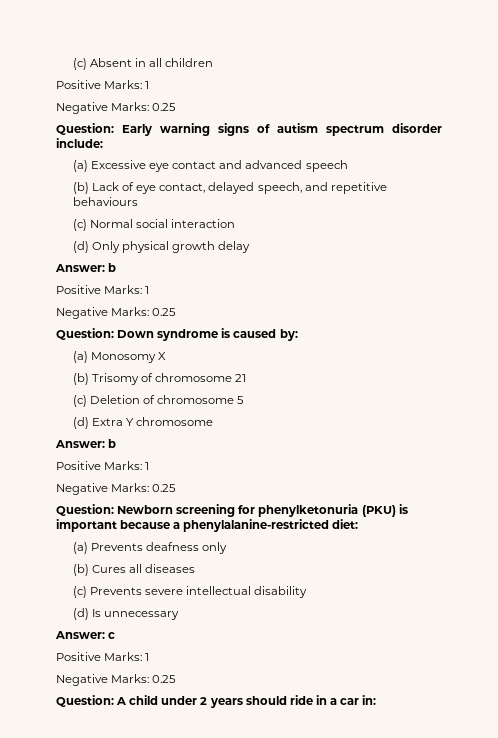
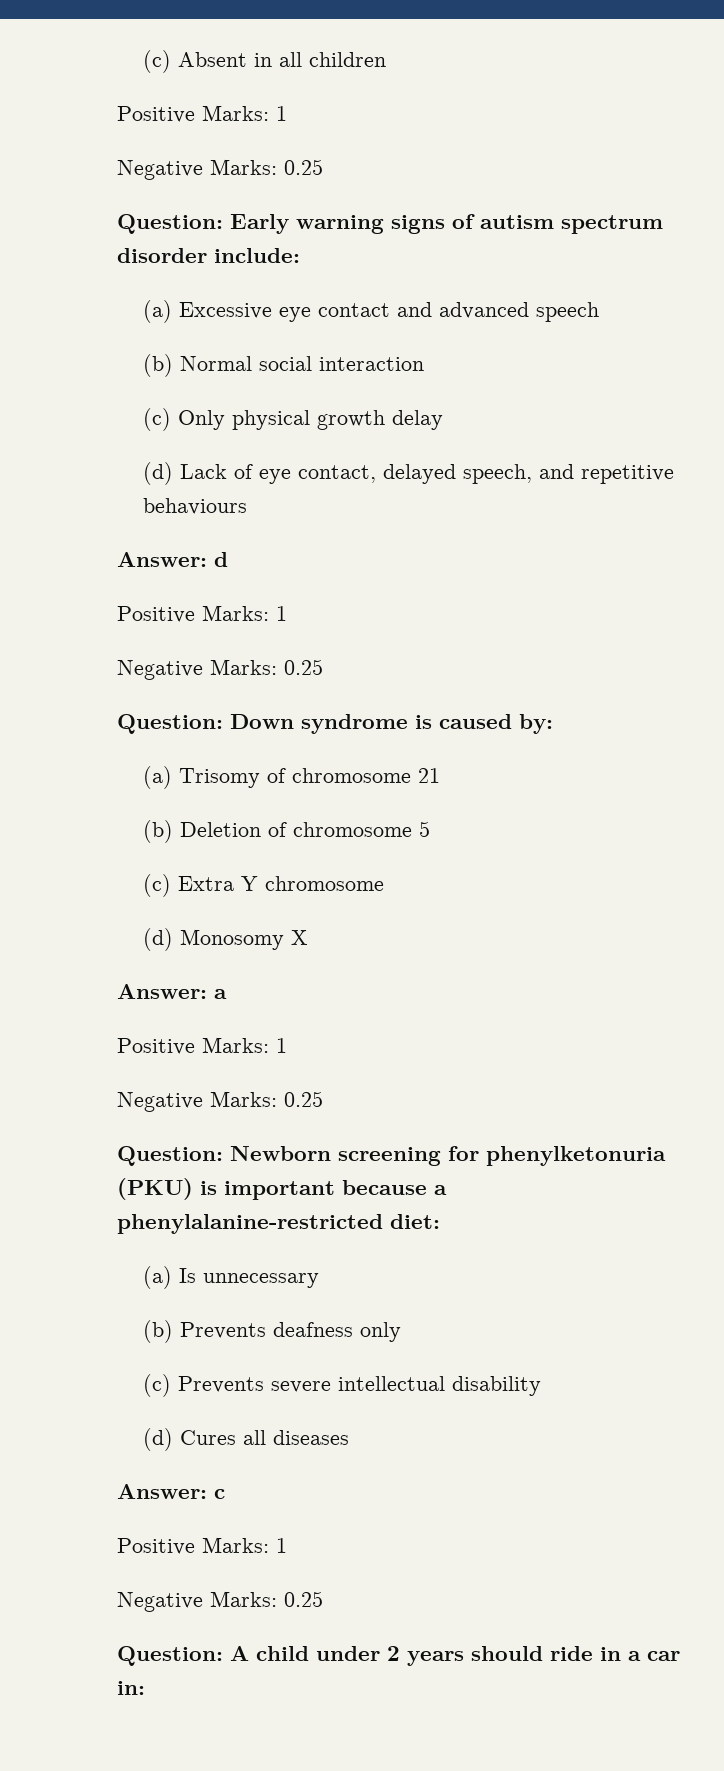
(89, 188) none -> [179,356,424,371] [142,408,443,431] [142,462,173,485] Normal social interaction // (c) Only physical growth delay // (d)
[72,219,236,231] [72,241,251,253] [55,263,117,272] // (c) Normal social interaction // (d) Only physical growth delay // Answer: b -> [117,552,228,567] // Answer: d
[91,352,167,363] [72,373,89,385] Monosomy X // (b) -> (172, 777) none
[72,395,87,407] (c) -> [142,820,173,843] (b)
[72,417,89,429] (d) -> [142,874,171,897] (c)
[55,439,117,448] // Answer: b -> [142,928,308,951] [117,984,227,999] // (d) Monosomy X // Answer: a
(88, 548) none -> [178,1268,319,1288] [142,1320,173,1343] Is unnecessary // (b)
[72,564,196,576] // (b) Cures all diseases -> (401, 1332) none
[92,609,180,620] Is unnecessary -> [179,1430,349,1445] Cures all diseases

